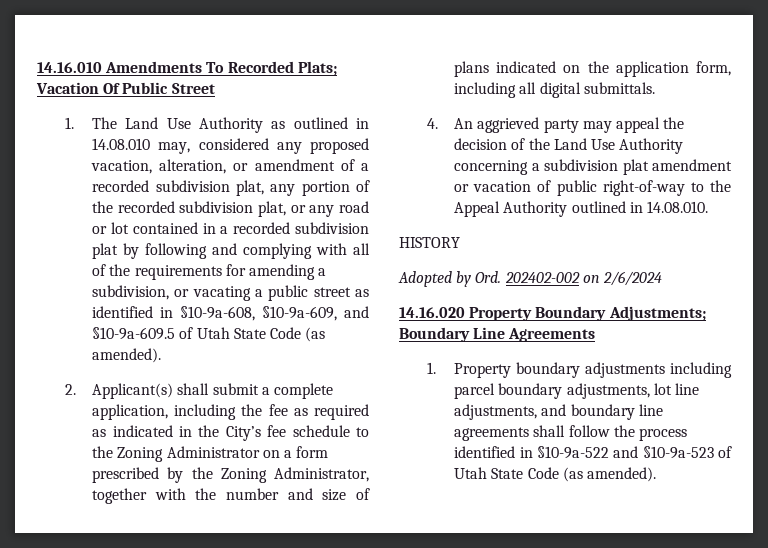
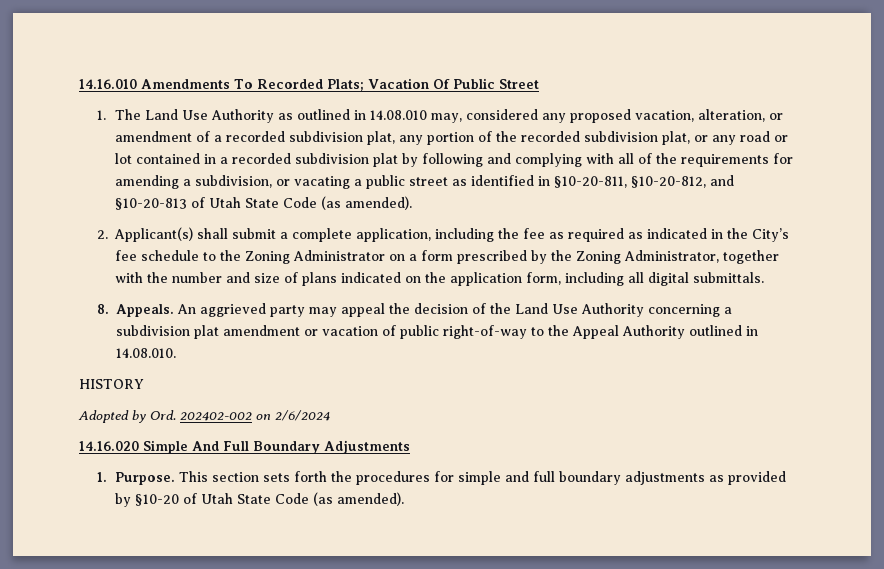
[180,306,369,321] [92,327,176,340] §10-9a-608, §10-9a-609, and §10-9a-609.5 -> [553,175,734,188] [114,198,187,210] §10-20-811, §10-20-812, and §10-20-813
[426,118,438,129] 4. -> [96,304,174,317] 8. Appeals.
[469,306,706,321] [399,327,596,342] [426,362,732,378] [454,383,699,399] [454,404,663,420] [454,425,687,441] [454,446,714,459] Property Boundary Adjustments; Boundary Line Agreements // 1. Property boundary adjustments including parcel boundary adjustments, lot line adjustments, and boundary line agreements shall follow the process identified in §10-9a-522 and §10-9a-523 -> [143,440,410,454] [96,471,786,485] [114,493,179,507] Simple And Full Boundary Adjustments // 1. Purpose. This section sets forth the procedures for simple and full boundary adjustments as provided by §10-20

